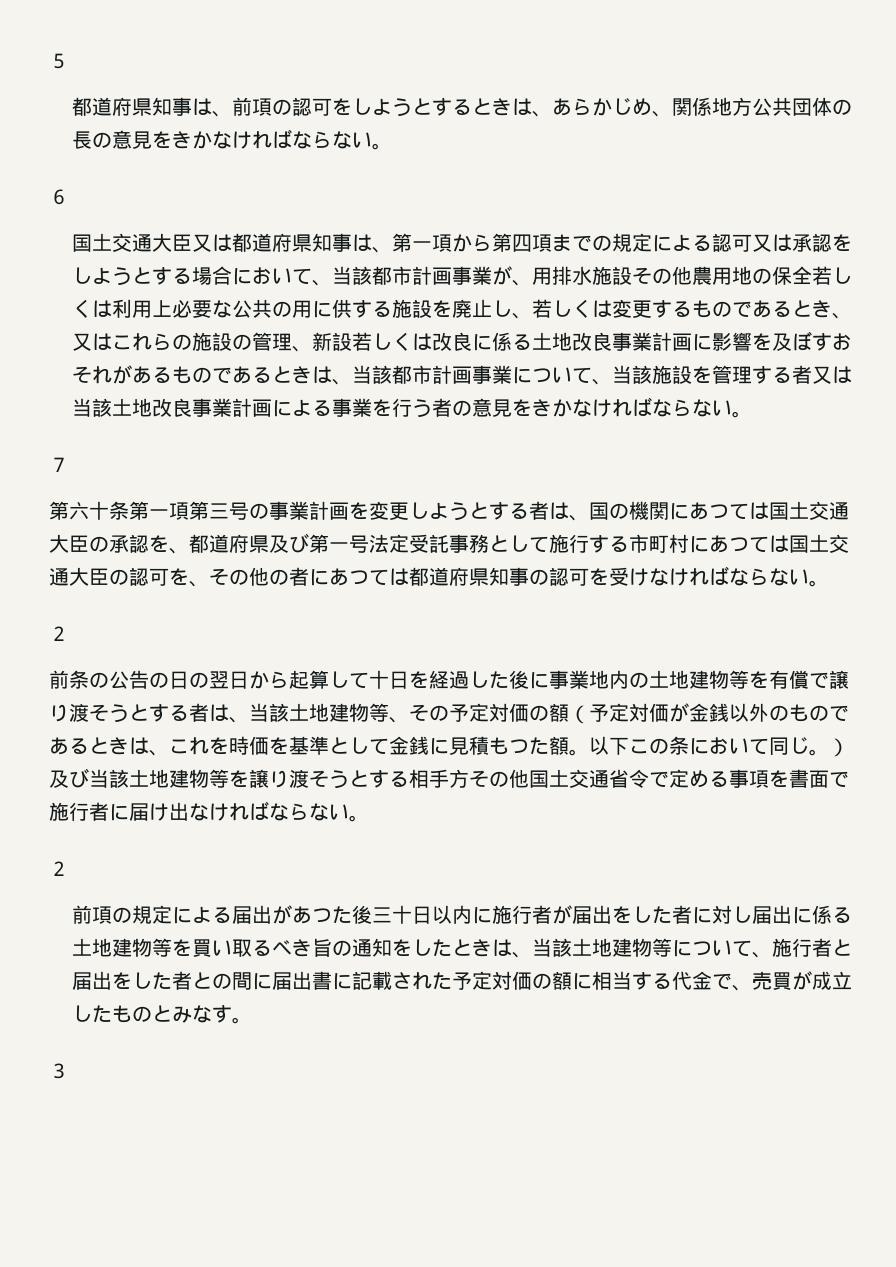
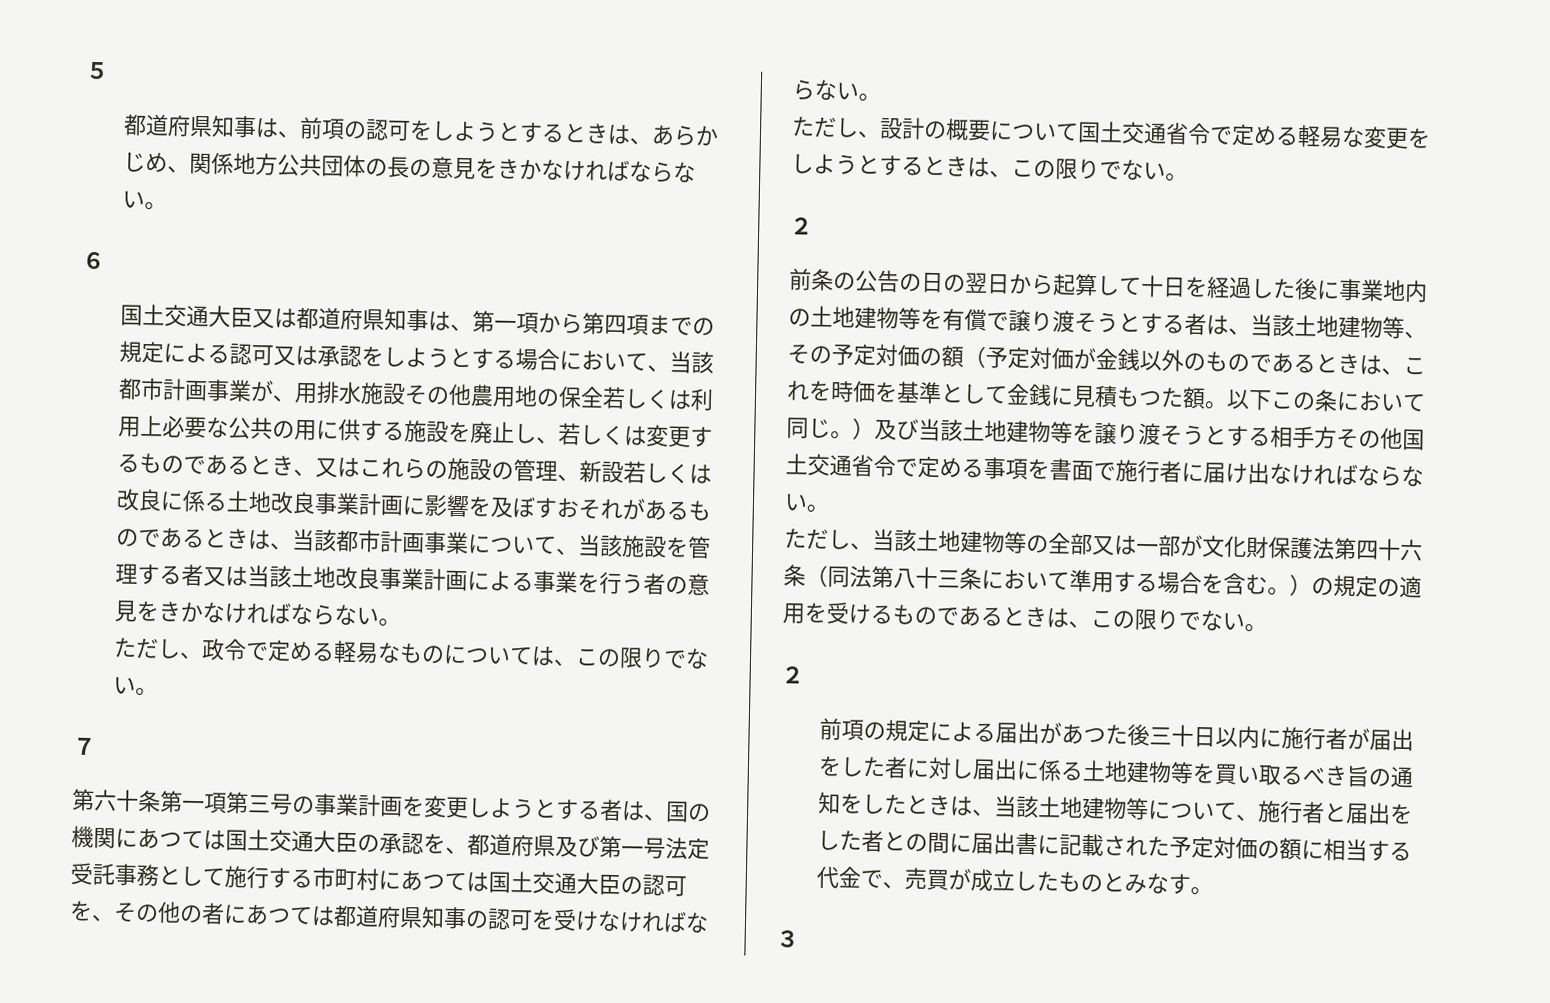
(752, 414) none -> [112,637,709,669] [112,676,158,697] // ただし、政令で定める軽易なものについては、この限りでない。
(829, 583) none -> [791,116,1431,149] [791,153,1188,182] // ただし、設計の概要について国土交通省令で定める軽易な変更をしようとするときは、この限りでない。
(369, 818) none -> [784,528,1423,562] [783,564,1422,599] [782,602,1267,633] // ただし、当該土地建物等の全部又は一部が文化財保護法第四十六条（同法第八十三条において準用する場合を含む。）の規定の適用を受けるものであるときは、この限りでない。

